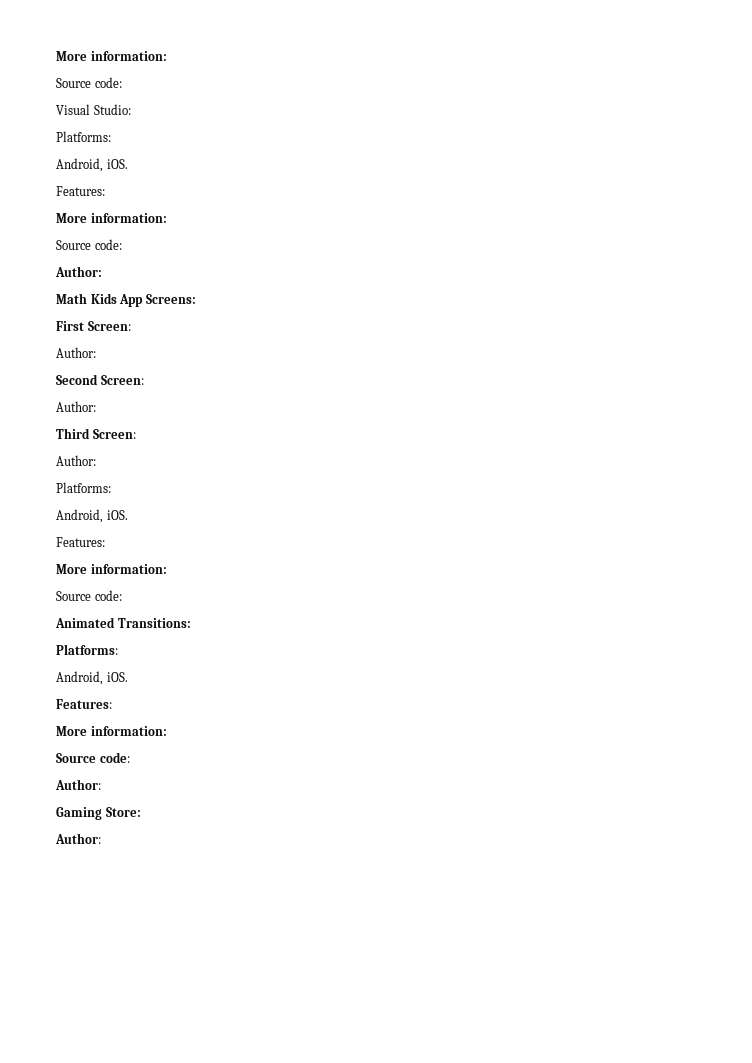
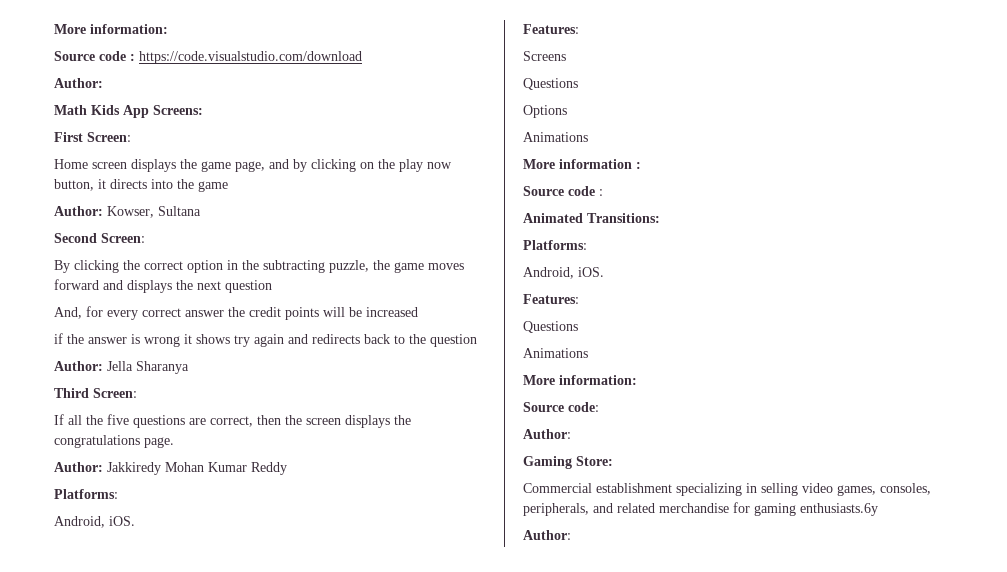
[56,51,167,61] [56,77,122,88] [56,104,131,115] [56,131,111,142] [56,158,128,172] [56,186,105,196] [56,213,167,223] [56,239,122,250] More information: // Source code: // Visual Studio: // Platforms: // Android, iOS. // Features: // More information: // Source code: -> [54,24,168,34] [54,51,362,64] More information: // Source code : https://code.visualstudio.com/download
[56,347,96,358] // Author: -> [54,159,452,172] [54,179,228,192] [54,206,201,218] // Home screen displays the game page, and by clicking on the play now button, it directs into the game // Author: Kowser, Sultana
[56,401,96,412] // Author: -> [54,260,464,273] [54,279,272,293] [54,306,418,320] [54,333,477,347] [54,361,189,374] // By clicking the correct option in the subtracting puzzle, the game moves forward and displays the next question // And, for every correct answer the credit points will be increased // if the answer is wrong it shows try again and redirects back to the question // Author: Jella Sharanya
[56,455,96,466] [56,482,111,493] [56,509,128,523] [56,537,105,547] [56,564,167,574] [56,590,122,601] Author: // Platforms: // Android, iOS. // Features: // More information: // Source code: -> [54,414,411,428] [54,435,174,448] [54,462,287,475] [54,489,118,499] [54,516,135,528] [523,24,579,34] [523,51,566,61] [523,78,578,90] [523,105,567,118] [523,132,588,142] [523,159,641,169] [523,186,603,196] If all the five questions are correct, then the screen displays the congratulations page. // Author: Jakkiredy Mohan Kumar Reddy // Platforms: // Android, iOS. // Features: // Screens // Questions // Options // Animations // More information : // Source code :
(112, 704) none -> [523,321,578,333] [523,348,588,358] // Questions // Animations
(141, 812) none -> [523,483,931,496] [523,502,878,516] // Commercial establishment specializing in selling video games, consoles, peripherals, and related merchandise for gaming enthusiasts.6y

